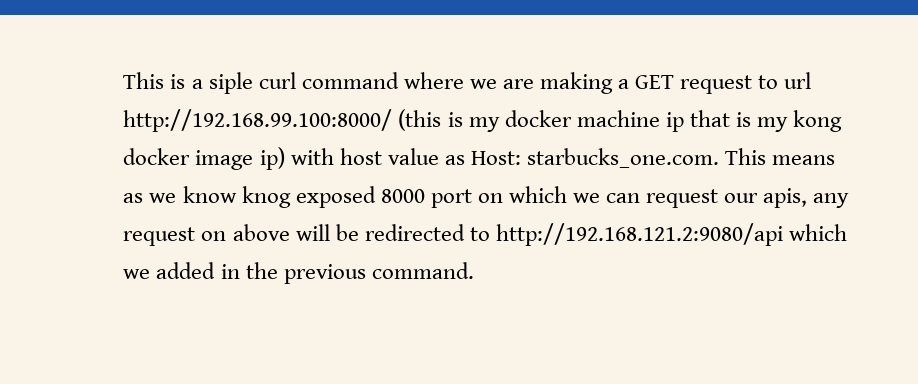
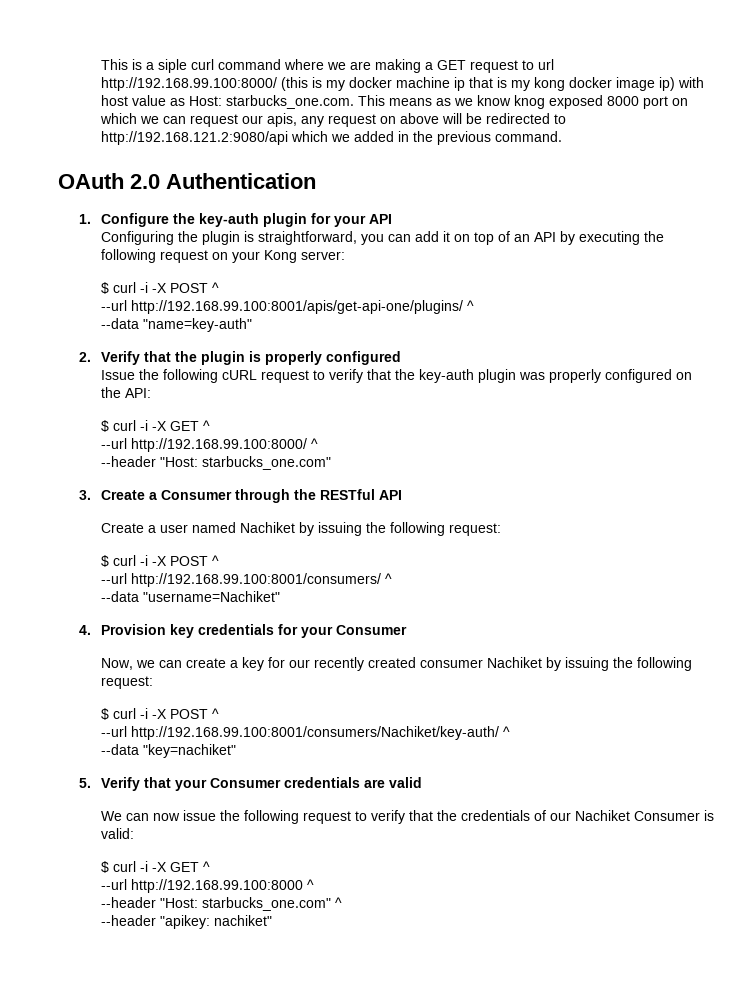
(474, 270) none -> [58,173,316,189] [79,213,392,227] [100,231,664,245] [100,249,345,263] [100,282,219,294] [100,300,474,314] [100,318,252,332] [79,351,401,365] [100,369,692,383] [100,387,151,398] [100,420,210,432] [100,438,318,452] [100,456,331,470] [79,489,402,503] [100,522,501,536] [100,555,219,567] [100,573,392,587] [100,591,280,602] [79,624,407,638] [100,657,692,671] [100,676,153,689] [100,708,219,720] [100,726,510,740] [100,744,236,758] [79,777,422,791] [100,810,714,824] [100,828,134,839] [100,861,210,873] [100,879,314,893] [100,897,342,911] [100,915,272,929] // OAuth 2.0 Authentication // 1. Configure the key-auth plugin for your API // Configuring the plugin is straightforward, you can add it on top of an API by executing the following request on your Kong server: // $ curl -i -X POST ^ // --url http://192.168.99.100:8001/apis/get-api-one/plugins/ ^ // --data "name=key-auth" // 2. Verify that the plugin is properly configured // Issue the following cURL request to verify that the key-auth plugin was properly configured on the API: // $ curl -i -X GET ^ // --url http://192.168.99.100:8000/ ^ // --header "Host: starbucks_one.com" // 3. Create a Consumer through the RESTful API // Create a user named Nachiket by issuing the following request: // $ curl -i -X POST ^ // --url http://192.168.99.100:8001/consumers/ ^ // --data "username=Nachiket" // 4. Provision key credentials for your Consumer // Now, we can create a key for our recently created consumer Nachiket by issuing the following request: // $ curl -i -X POST ^ // --url http://192.168.99.100:8001/consumers/Nachiket/key-auth/ ^ // --data "key=nachiket" // 5. Verify that your Consumer credentials are valid // We can now issue the following request to verify that the credentials of our Nachiket Consumer is valid: // $ curl -i -X GET ^ // --url http://192.168.99.100:8000 ^ // --header "Host: starbucks_one.com" ^ // --header "apikey: nachiket"

